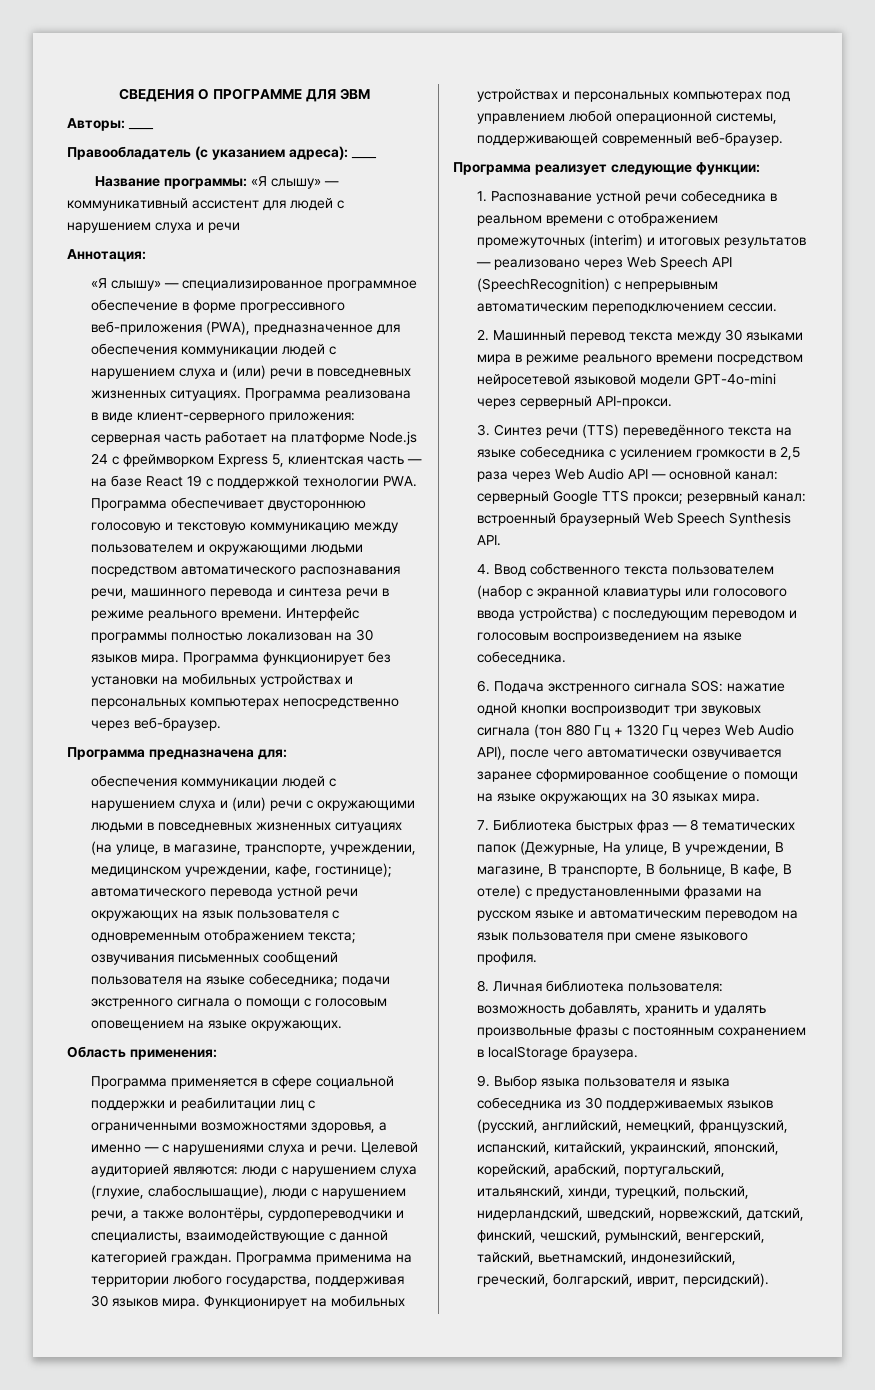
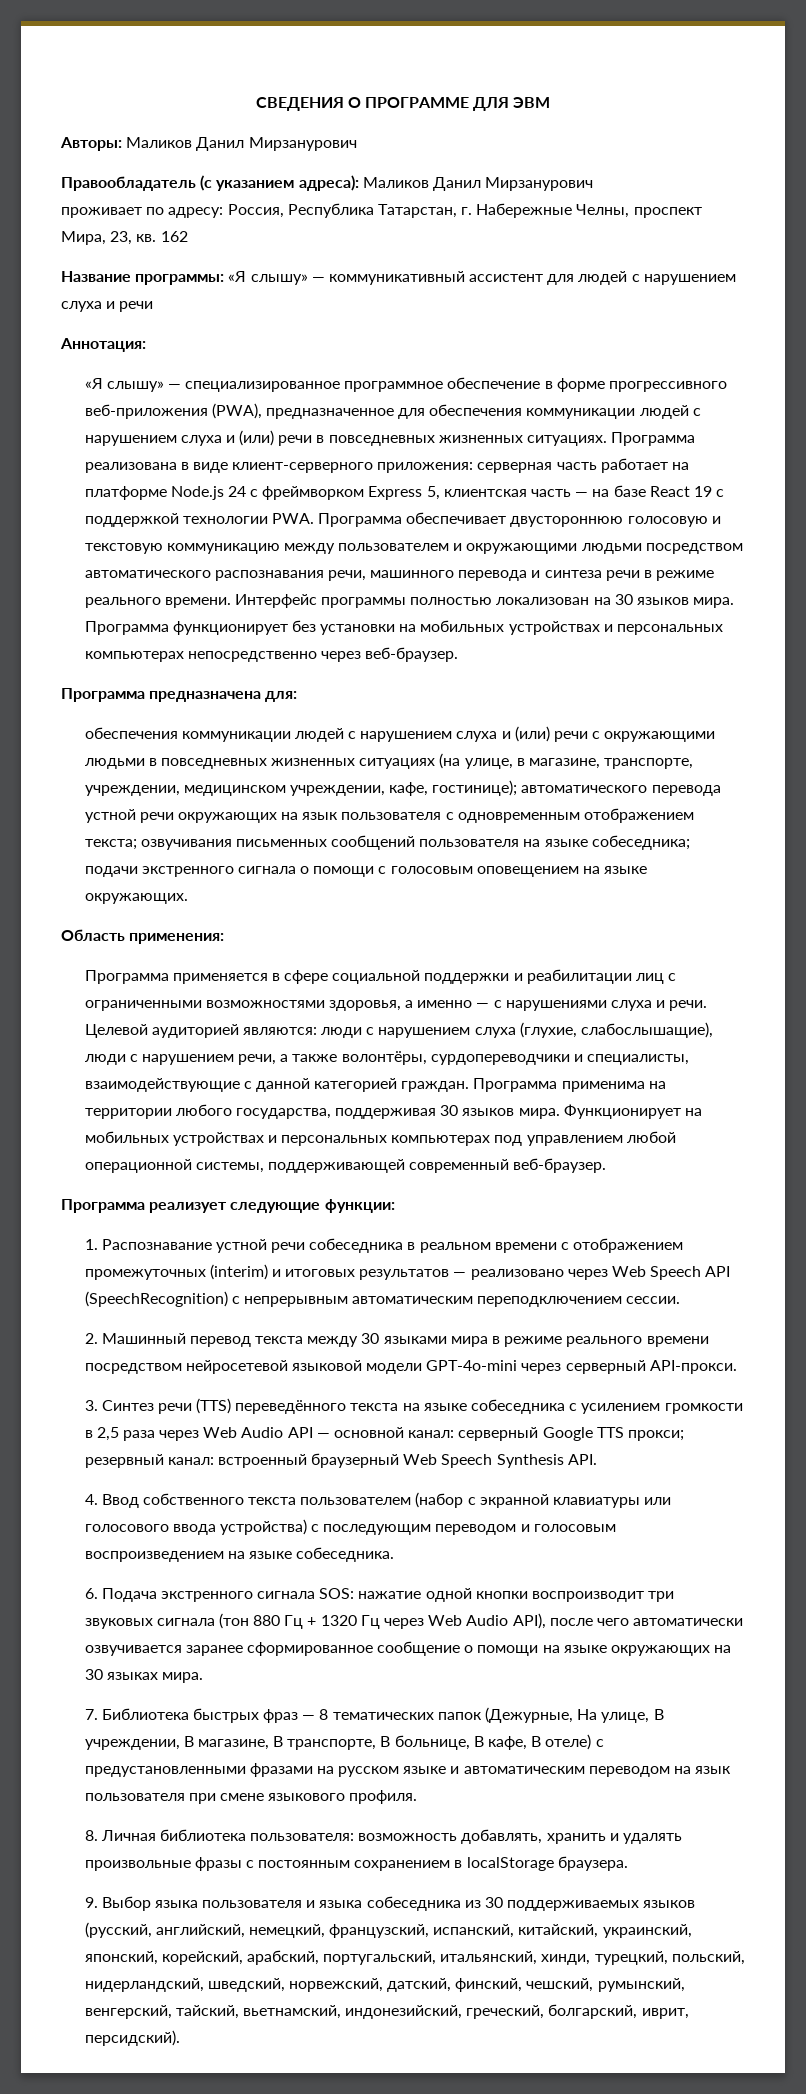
[128,128,154,130] ____ -> [126,137,357,151] Маликов Данил Мирзанурович
[351,157,377,159] ____ -> [362,177,594,191] [61,203,702,218] [61,231,188,245] Маликов Данил Мирзанурович // проживает по адресу: Россия, Республика Татарстан, г. Набережные Челны, проспект Мира, 23, кв. 162

